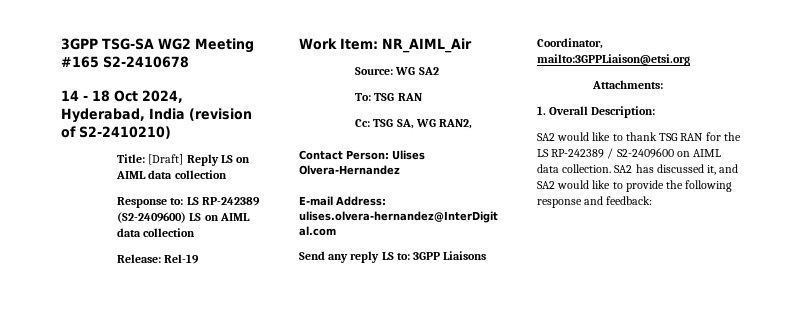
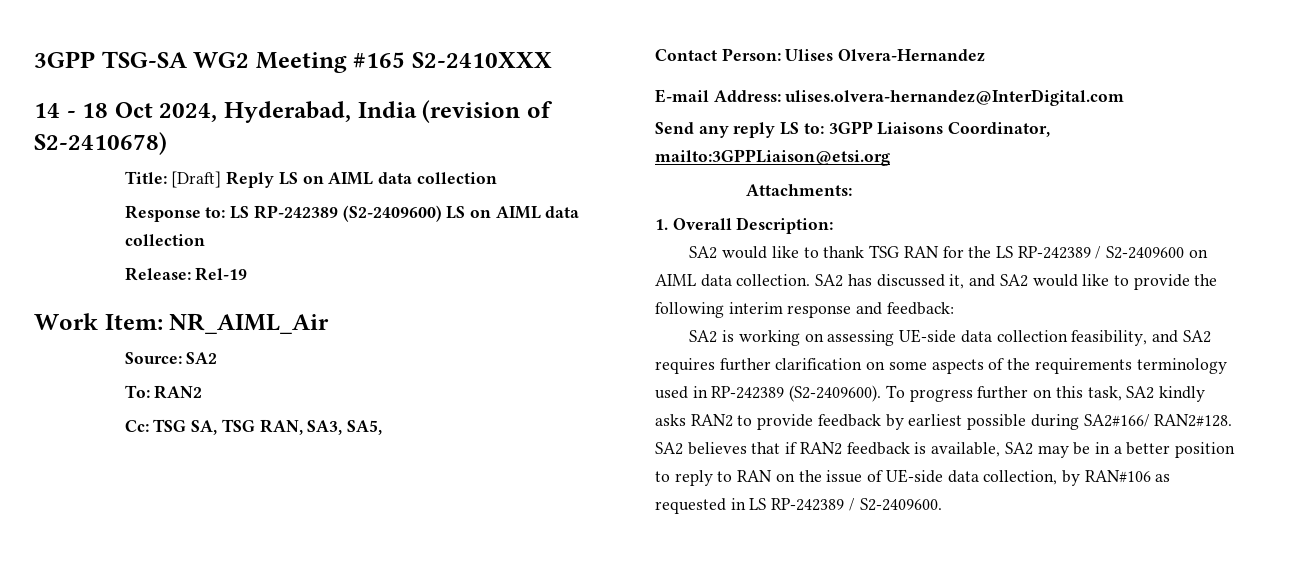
[103,56,189,68] S2-2410678 -> [412,52,553,68] S2-2410XXX
[79,126,171,139] S2-2410210) -> [34,132,167,155] S2-2410678)
[395,67,416,75] WG -> (182, 358) none
[374,93,422,101] TSG RAN -> [154,385,203,399] RAN2
[415,119,473,129] WG RAN2, -> [221,419,383,435] TSG RAN, SA3, SA5,
(733, 186) none -> [728,302,783,314] interim
(653, 200) none -> [689,329,1211,346] [655,358,1227,374] [655,385,1205,402] [655,414,1233,430] [655,442,1236,458] [655,469,1171,486] [655,498,942,514] // SA2 is working on assessing UE-side data collection feasibility, and SA2 requires further clarification on some aspects of the requirements terminology used in RP-242389 (S2-2409600). To progress further on this task, SA2 kindly asks RAN2 to provide feedback by earliest possible during SA2#166/ RAN2#128. SA2 believes that if RAN2 feedback is available, SA2 may be in a better position to reply to RAN on the issue of UE-side data collection, by RAN#106 as requested in LS RP-242389 / S2-2409600.

